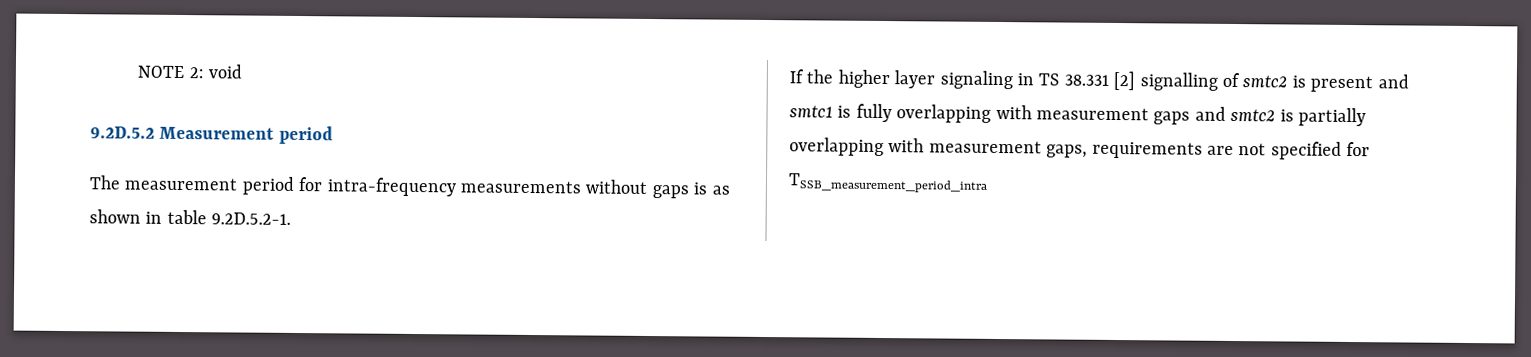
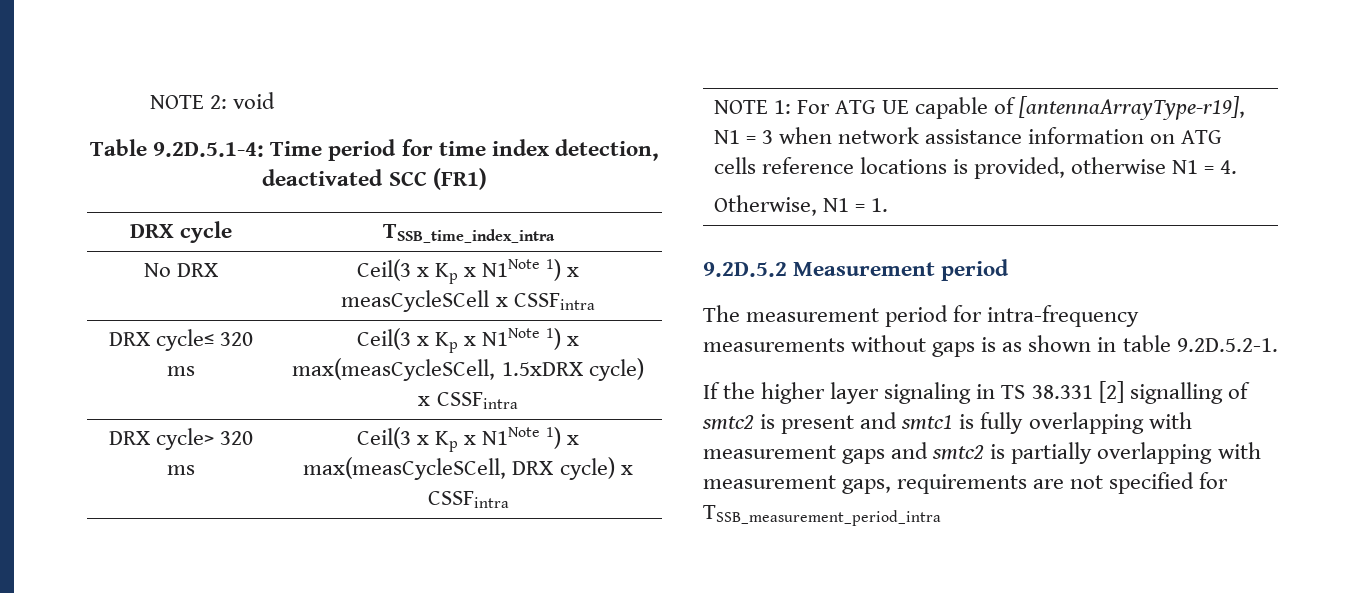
(243, 71) none -> [90,139,659,161] [262,168,487,190] [129,221,233,243] [382,224,555,243] [143,263,219,277] [356,259,580,284] [341,290,595,312] [108,329,254,351] [167,366,195,376] [356,328,580,353] [292,358,644,381] [418,392,518,409] [108,428,254,450] [167,465,195,475] [356,427,580,452] [303,457,633,480] [427,491,509,508] [713,96,1246,120] [713,127,1223,144] [713,157,1238,179] [713,195,888,216] // Table 9.2D.5.1-4: Time period for time index detection, deactivated SCC (FR1) // DRX cycle | TSSB_time_index_intra // No DRX | Ceil(3 x Kp x N1Note 1) x measCycleSCell x CSSFintra // DRX cycle≤ 320 ms | Ceil(3 x Kp x N1Note 1) x max(measCycleSCell, 1.5xDRX cycle) x CSSFintra // DRX cycle> 320 ms | Ceil(3 x Kp x N1Note 1) x max(measCycleSCell, DRX cycle) x CSSFintra // NOTE 1: For ATG UE capable of [antennaArrayType-r19], N1 = 3 when network assistance information on ATG cells reference locations is provided, otherwise N1 = 4. // Otherwise, N1 = 1.

